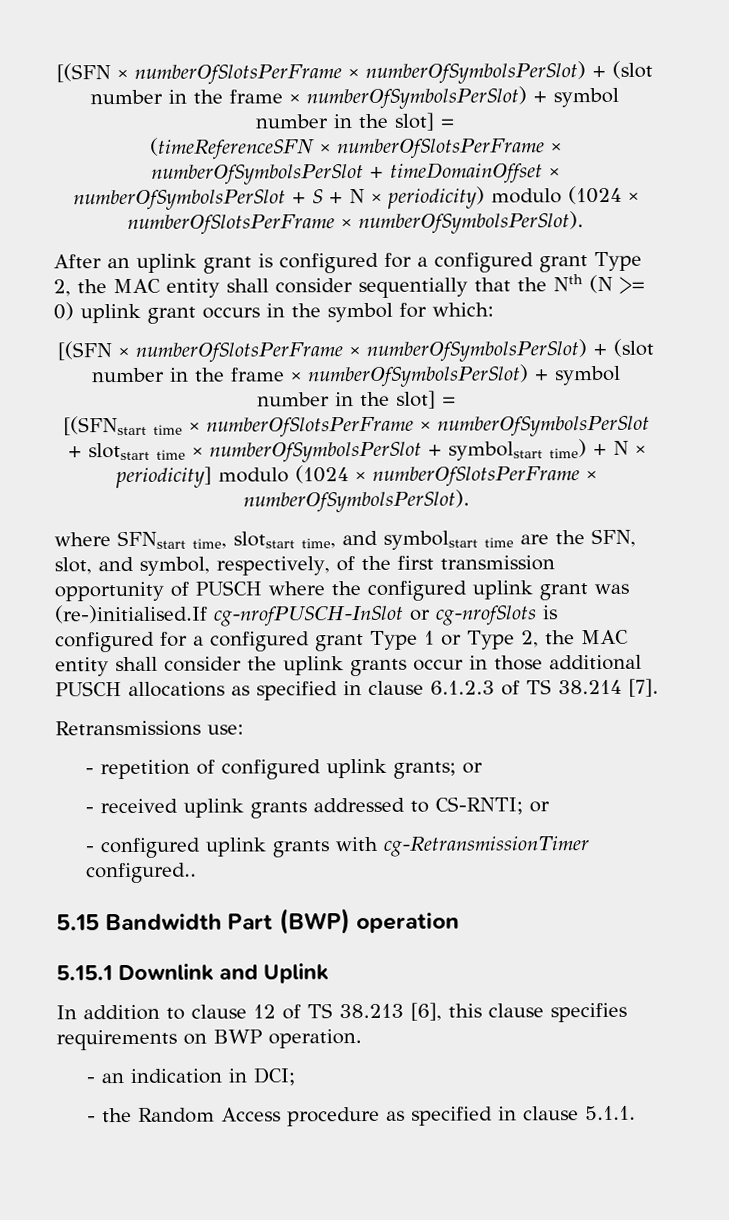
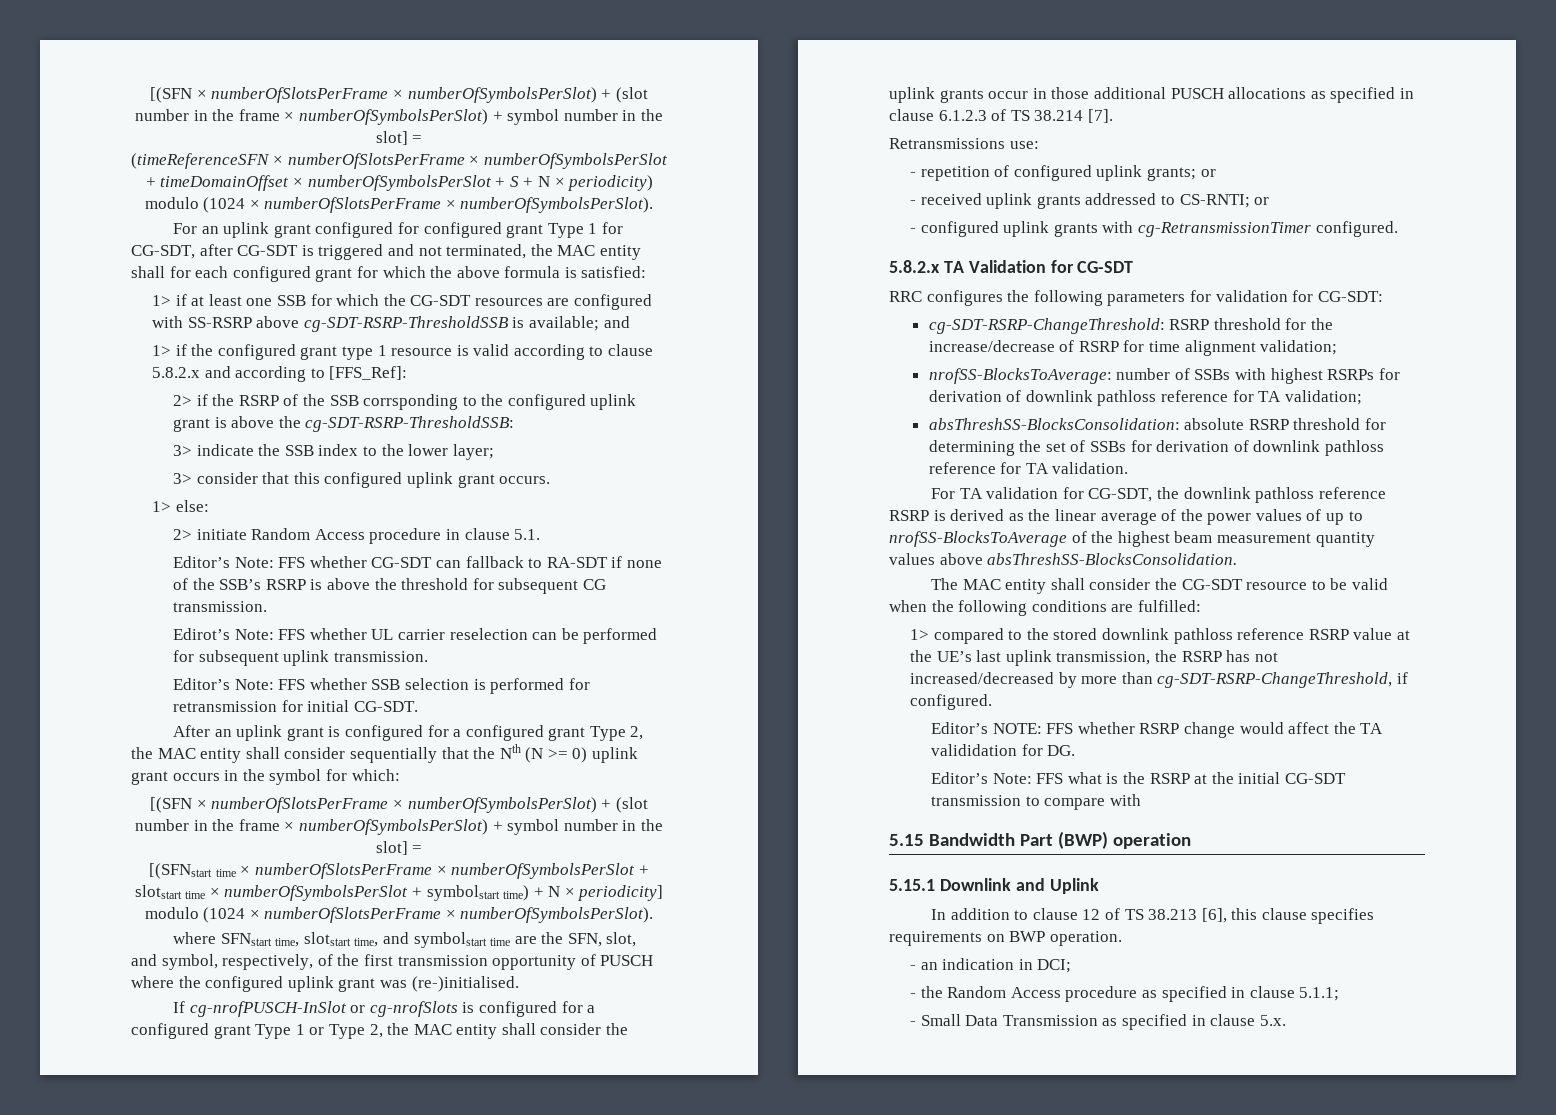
(585, 223) none -> [172,222,623,238] [131,244,641,260] [131,266,647,282] [151,294,653,310] [151,316,630,332] [151,344,654,360] [151,366,408,382] [172,394,637,410] [172,416,515,432] [172,444,494,460] [172,472,551,488] [151,500,209,512] [172,528,541,544] [172,556,662,568] [172,578,606,594] [172,601,267,612] [172,628,658,644] [172,650,428,666] [172,678,590,694] [172,700,418,712] // For an uplink grant configured for configured grant Type 1 for CG-SDT, after CG-SDT is triggered and not terminated, the MAC entity shall for each configured grant for which the above formula is satisfied: // 1> if at least one SSB for which the CG-SDT resources are configured with SS-RSRP above cg-SDT-RSRP-ThresholdSSB is available; and // 1> if the configured grant type 1 resource is valid according to clause 5.8.2.x and according to [FFS_Ref]: // 2> if the RSRP of the SSB corrsponding to the configured uplink grant is above the cg-SDT-RSRP-ThresholdSSB: // 3> indicate the SSB index to the lower layer; // 3> consider that this configured uplink grant occurs. // 1> else: // 2> initiate Random Access procedure in clause 5.1. // Editor’s Note: FFS whether CG-SDT can fallback to RA-SDT if none of the SSB’s RSRP is above the threshold for subsequent CG transmission. // Edirot’s Note: FFS whether UL carrier reselection can be performed for subsequent uplink transmission. // Editor’s Note: FFS whether SSB selection is performed for retransmission for initial CG-SDT.
[54,604,208,624] (re-)initialised.If -> [411,976,519,992] [172,1001,185,1013] (re-)initialised. // If
[86,862,198,884] configured.. -> [1315,221,1398,237] [889,260,1134,273] [889,290,1383,306] [928,318,1334,334] [928,340,1338,356] [928,368,1400,384] [928,390,1362,406] [928,418,1387,430] [928,440,1385,456] [928,462,1129,474] [930,487,1386,503] [889,509,1363,525] [889,531,1375,547] [889,553,1238,565] [930,578,1388,594] [889,600,1201,616] [909,628,1410,644] [909,650,1278,666] [909,672,1408,688] [909,694,992,710] [930,722,1384,738] [930,744,1076,756] [930,772,1346,784] [930,794,1141,810] configured. // 5.8.2.x TA Validation for CG-SDT // RRC configures the following parameters for validation for CG-SDT: // cg-SDT-RSRP-ChangeThreshold: RSRP threshold for the increase/decrease of RSRP for time alignment validation; // nrofSS-BlocksToAverage: number of SSBs with highest RSRPs for derivation of downlink pathloss reference for TA validation; // absThreshSS-BlocksConsolidation: absolute RSRP threshold for determining the set of SSBs for derivation of downlink pathloss reference for TA validation. // For TA validation for CG-SDT, the downlink pathloss reference RSRP is derived as the linear average of the power values of up to nrofSS-BlocksToAverage of the highest beam measurement quantity values above absThreshSS-BlocksConsolidation. // The MAC entity shall consider the CG-SDT resource to be valid when the following conditions are fulfilled: // 1> compared to the stored downlink pathloss reference RSRP value at the UE’s last uplink transmission, the RSRP has not increased/decreased by more than cg-SDT-RSRP-ChangeThreshold, if configured. // Editor’s NOTE: FFS whether RSRP change would affect the TA valididation for DG. // Editor’s Note: FFS what is the RSRP at the initial CG-SDT transmission to compare with
[585,1105,637,1121] 5.1.1. -> [1299,987,1340,1001] [909,1014,1286,1030] 5.1.1; // - Small Data Transmission as specified in clause 5.x.

